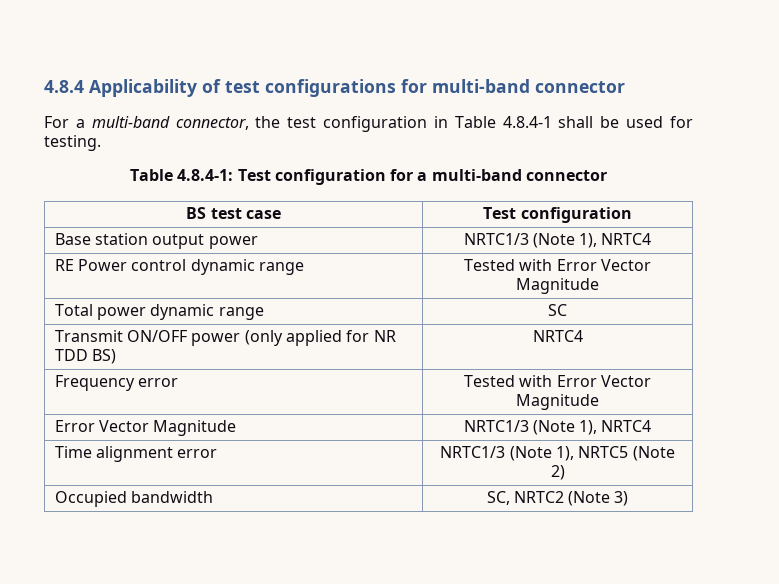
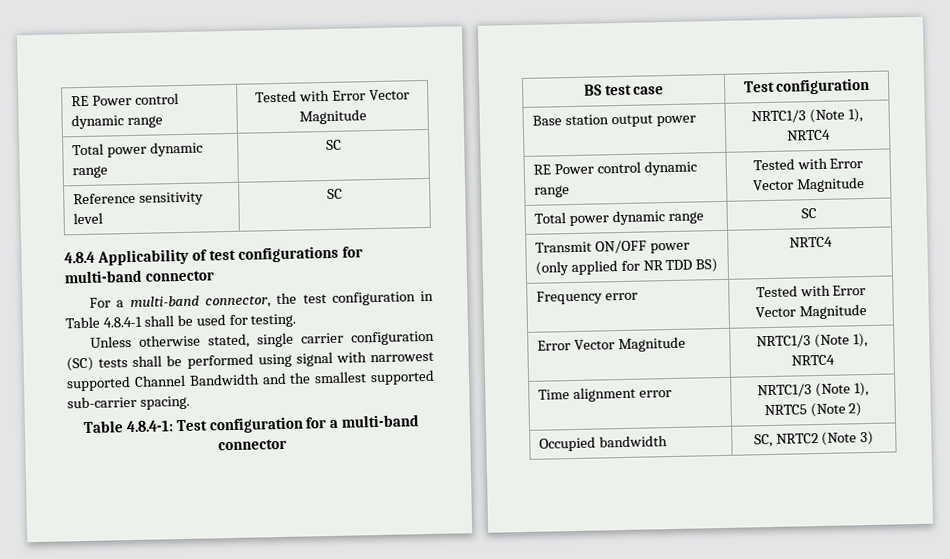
(44, 86) none -> [70,93,179,107] [70,114,163,130] [255,89,410,103] [298,109,367,125] [71,141,203,158] [71,165,108,179] [325,139,342,151] [72,191,204,206] [72,212,103,225] [326,188,343,200] RE Power control dynamic range | Tested with Error Vector Magnitude // Total power dynamic range | SC // Reference sensitivity level | SC //
(101, 143) none -> [90,330,436,349] [66,351,434,372] [66,369,435,392] [67,395,190,410] // Unless otherwise stated, single carrier configuration (SC) tests shall be performed using signal with narrowest supported Channel Bandwidth and the smallest supported sub-carrier spacing.

